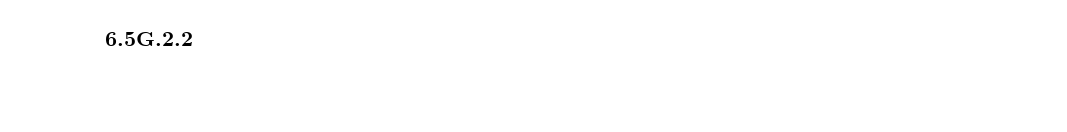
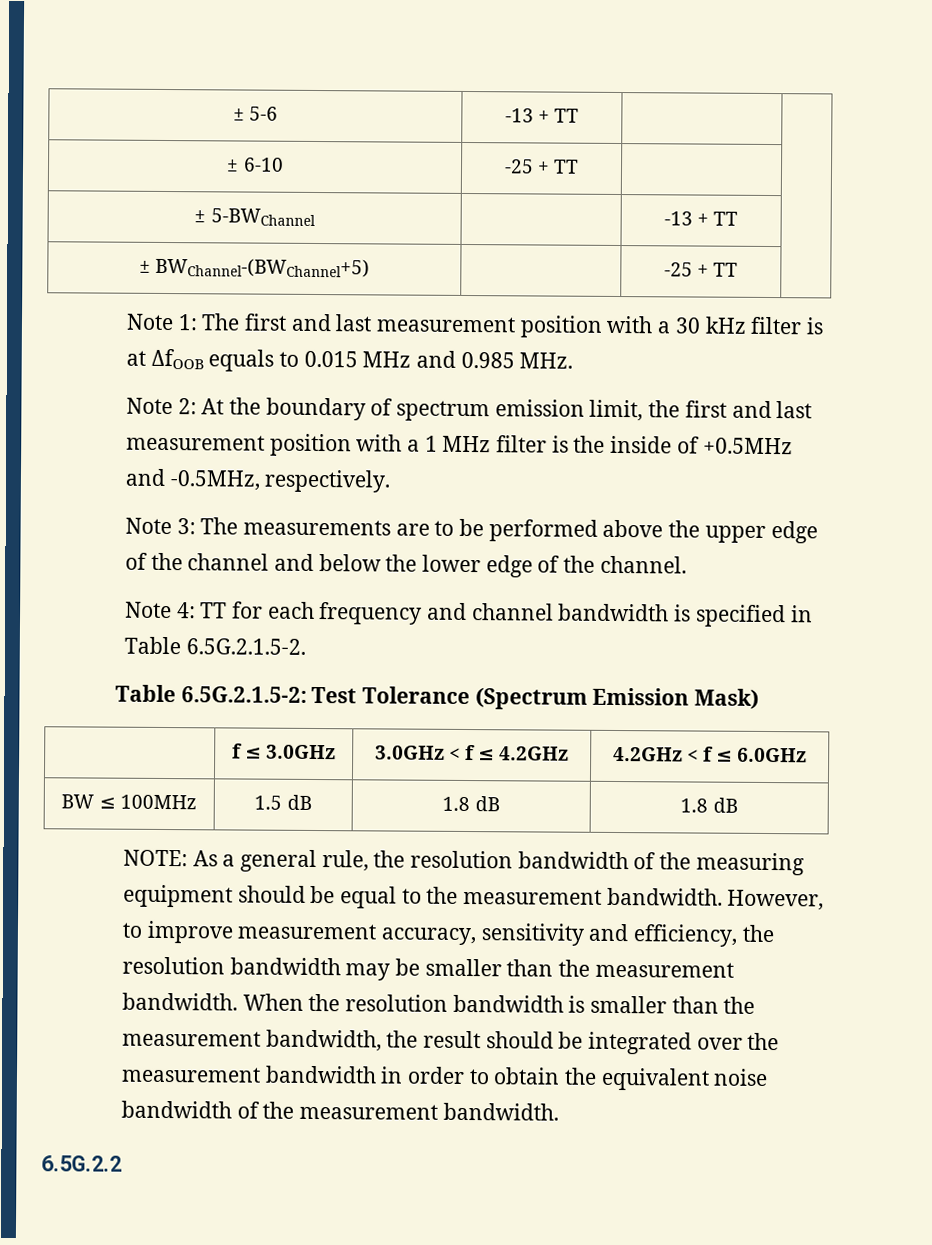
(105, 39) none -> [232,106,279,121] [504,108,580,123] [226,157,284,172] [503,159,580,174] [194,208,316,226] [663,211,739,226] [138,257,371,278] [663,262,739,277] [126,313,824,338] [126,348,574,372] [126,397,813,422] [126,433,793,457] [125,468,392,493] [125,517,818,544] [125,552,687,578] [125,601,813,628] [124,636,306,655] [114,684,760,710] [231,743,337,760] [374,744,570,761] [612,746,808,763] [61,794,197,810] [254,794,312,810] [442,796,500,812] [680,797,738,813] [123,849,805,876] [123,884,825,911] [122,920,775,947] [122,956,734,981] [122,992,756,1014] [122,1029,780,1055] [121,1065,769,1091] [121,1100,559,1121] ± 5-6 | -13 + TT | | // ± 6-10 | -25 + TT | | // ± 5-BWChannel | | -13 + TT | // ± BWChannel-(BWChannel+5) | | -25 + TT | // Note 1: The first and last measurement position with a 30 kHz filter is at ΔfOOB equals to 0.015 MHz and 0.985 MHz. // Note 2: At the boundary of spectrum emission limit, the first and last measurement position with a 1 MHz filter is the inside of +0.5MHz and -0.5MHz, respectively. // Note 3: The measurements are to be performed above the upper edge of the channel and below the lower edge of the channel. // Note 4: TT for each frequency and channel bandwidth is specified in Table 6.5G.2.1.5-2. // Table 6.5G.2.1.5-2: Test Tolerance (Spectrum Emission Mask) // | f ≤ 3.0GHz | 3.0GHz < f ≤ 4.2GHz | 4.2GHz < f ≤ 6.0GHz // BW ≤ 100MHz | 1.5 dB | 1.8 dB | 1.8 dB // NOTE: As a general rule, the resolution bandwidth of the measuring equipment should be equal to the measurement bandwidth. However, to improve measurement accuracy, sensitivity and efficiency, the resolution bandwidth may be smaller than the measurement bandwidth. When the resolution bandwidth is smaller than the measurement bandwidth, the result should be integrated over the measurement bandwidth in order to obtain the equivalent noise bandwidth of the measurement bandwidth. //

